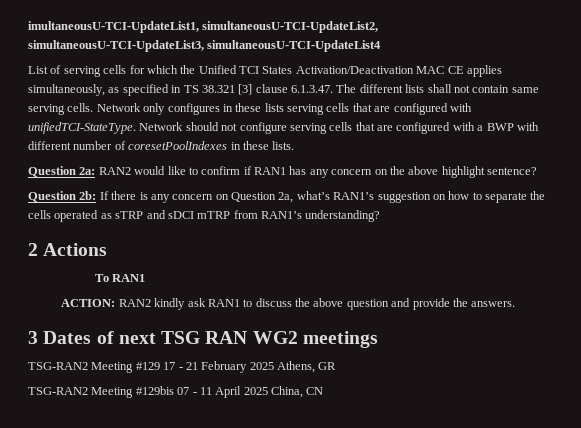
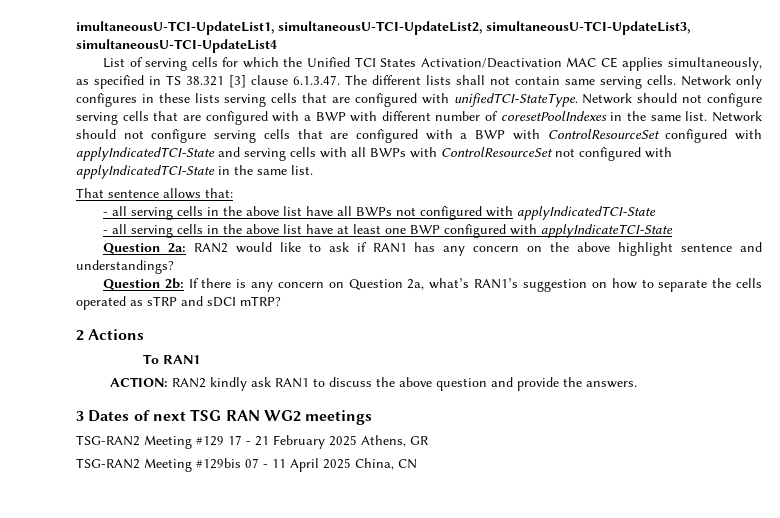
[242,141,295,150] these lists. -> [627,111,762,122] [76,129,762,143] [76,147,672,161] [76,165,313,179] [76,188,233,199] [102,206,656,220] [102,224,673,238] the same list. Network should not configure serving cells that are configured with a BWP with ControlResourceSet configured with applyIndicatedTCI-State and serving cells with all BWPs with ControlResourceSet not configured with applyIndicatedTCI-State in the same list. // That sentence allows that: // - all serving cells in the above list have all BWPs not configured with applyIndicatedTCI-State // - all serving cells in the above list have at least one BWP configured with applyIndicateTCI-State
[201,166,241,175] confirm -> [328,242,349,252] ask
[487,167,537,175] sentence? -> [681,242,762,252] [76,260,174,274] sentence and understandings?
[197,210,381,222] mTRP from RAN1’s understanding? -> [240,296,281,306] mTRP?

